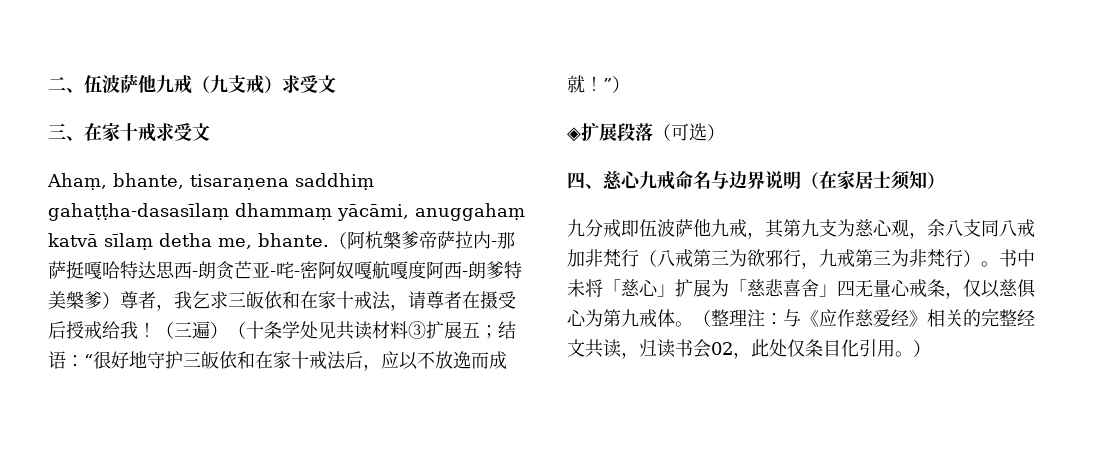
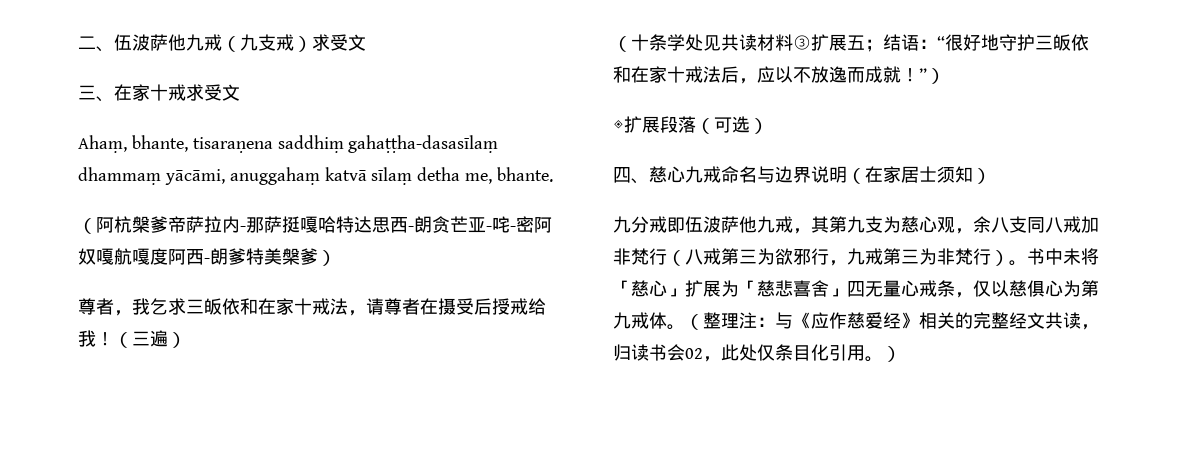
(329, 240) none -> (554, 174) //
(120, 300) none -> (336, 258) //
(228, 330) none -> (186, 340) //

